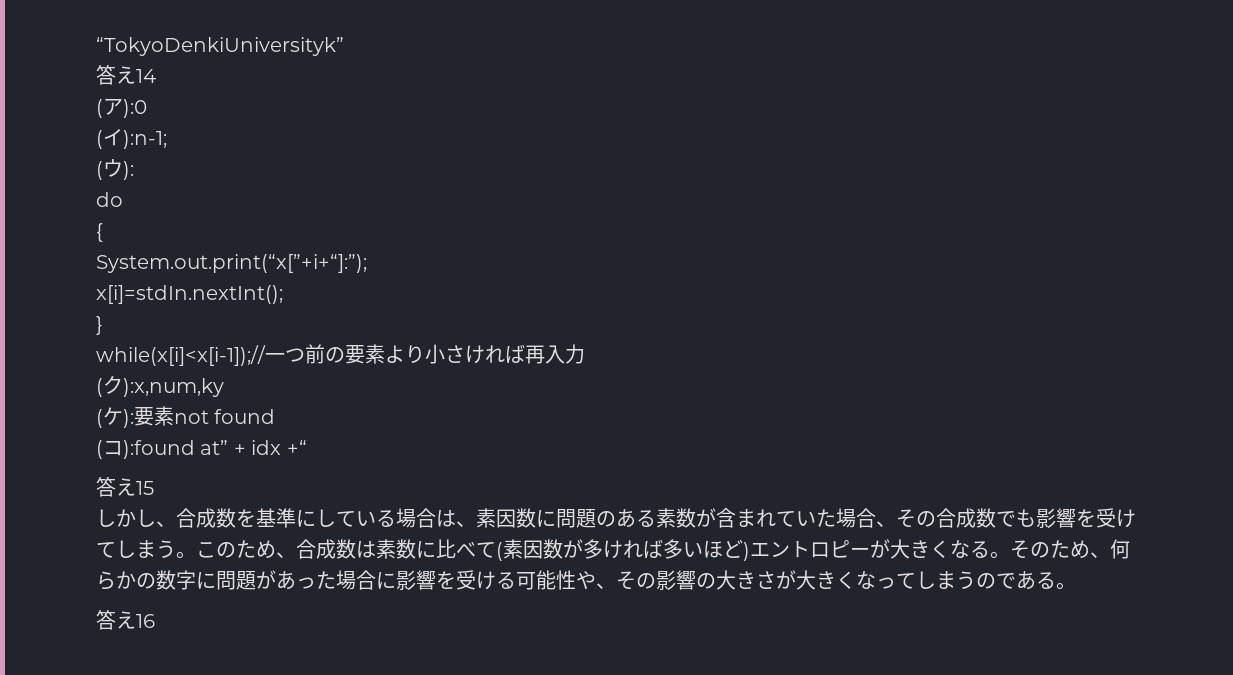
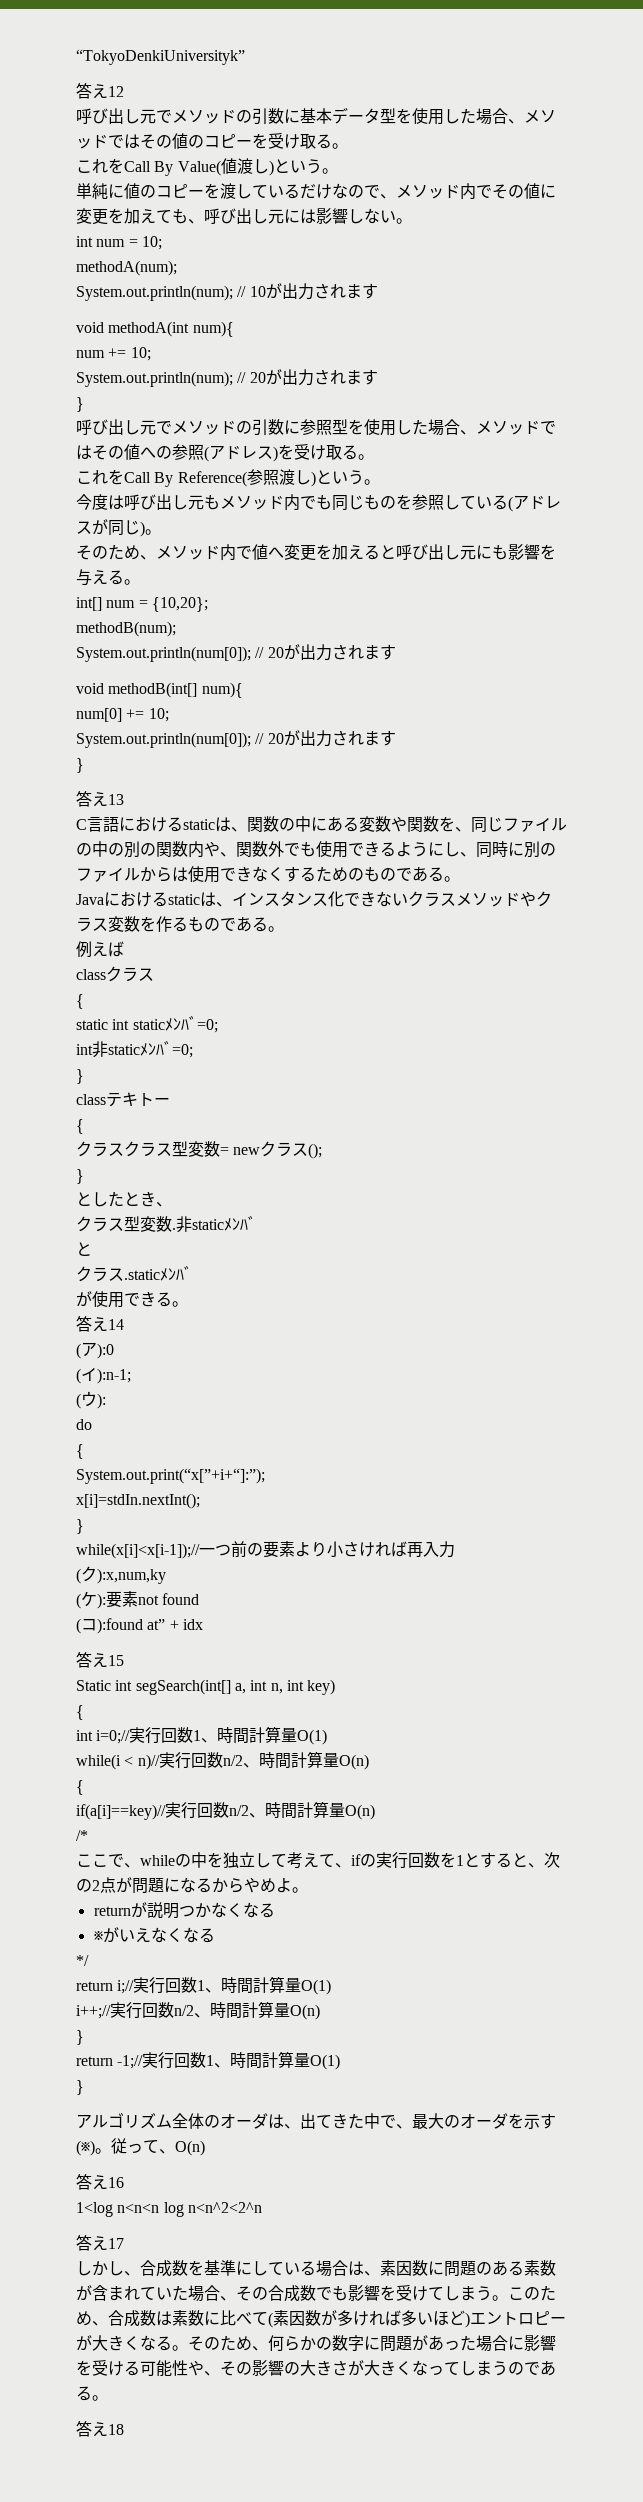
(344, 46) none -> [76,83,124,99] [76,107,556,125] [76,133,348,149] [76,158,338,176] [76,183,556,200] [76,208,412,225] [76,236,162,250] [76,260,177,276] [76,283,378,301] [76,321,234,337] [76,347,151,361] [76,369,378,387] [76,397,84,412] [76,419,556,436] [76,444,374,462] [76,469,380,487] [76,494,561,512] [76,519,161,537] [76,544,556,561] [76,569,140,586] [76,597,208,612] [76,621,176,637] [76,644,396,662] [76,682,243,698] [76,708,169,722] [76,730,396,748] [76,758,84,773] [76,791,124,807] [76,816,567,833] [76,841,556,858] [76,866,460,883] [76,891,552,907] [76,916,284,932] [76,941,124,958] [76,966,154,982] [76,994,84,1009] [76,1016,218,1033] [76,1041,193,1058] [76,1069,84,1084] [76,1092,170,1107] [76,1119,84,1134] [76,1141,323,1159] [76,1169,84,1184] [76,1191,172,1207] [76,1216,256,1233] [76,1242,92,1256] [76,1266,192,1282] [76,1291,188,1308] // 答え12 // 呼び出し元でメソッドの引数に基本データ型を使用した場合、メソッドではその値のコピーを受け取る。 // これをCall By Value(値渡し)という。 // 単純に値のコピーを渡しているだけなので、メソッド内でその値に変更を加えても、呼び出し元には影響しない。 // int num = 10; // methodA(num); // System.out.println(num); // 10が出力されます // void methodA(int num){ // num += 10; // System.out.println(num); // 20が出力されます // } // 呼び出し元でメソッドの引数に参照型を使用した場合、メソッドではその値への参照(アドレス)を受け取る。 // これをCall By Reference(参照渡し)という。 // 今度は呼び出し元もメソッド内でも同じものを参照している(アドレスが同じ)。 // そのため、メソッド内で値へ変更を加えると呼び出し元にも影響を与える。 // int[] num = {10,20}; // methodB(num); // System.out.println(num[0]); // 20が出力されます // void methodB(int[] num){ // num[0] += 10; // System.out.println(num[0]); // 20が出力されます // } // 答え13 // C言語におけるstaticは、関数の中にある変数や関数を、同じファイルの中の別の関数内や、関数外でも使用できるようにし、同時に別のファイルからは使用できなくするためのものである。 // Javaにおけるstaticは、インスタンス化できないクラスメソッドやクラス変数を作るものである。 // 例えば // classクラス // { // static int staticﾒﾝﾊﾞ=0; // int非staticﾒﾝﾊﾞ=0; // } // classテキトー // { // クラスクラス型変数= newクラス(); // } // としたとき、 // クラス型変数.非staticﾒﾝﾊﾞ // と // クラス.staticﾒﾝﾊﾞ // が使用できる。
[286,440,307,455] +“ -> (203, 1624) none
(154, 488) none -> [76,1679,336,1695] [76,1705,84,1720] [76,1726,328,1745] [76,1751,369,1770] [76,1780,84,1795] [76,1801,375,1820] [76,1830,88,1841] [76,1852,560,1869] [76,1877,308,1894] [93,1902,275,1919] [93,1927,215,1943] [76,1955,89,1966] [76,1976,332,1995] [76,2001,320,2020] [76,2030,84,2045] [76,2051,341,2070] [76,2080,84,2095] [76,2112,556,2129] [76,2138,205,2156] [76,2174,124,2190] [76,2202,262,2217] [76,2235,124,2251] // Static int segSearch(int[] a, int n, int key) // { // int i=0;//実行回数1、時間計算量O(1) // while(i < n)//実行回数n/2、時間計算量O(n) // { // if(a[i]==key)//実行回数n/2、時間計算量O(n) // /* // ここで、whileの中を独立して考えて、ifの実行回数を1とすると、次の2点が問題になるからやめよ。 // returnが説明つかなくなる // ※がいえなくなる // */ // return i;//実行回数1、時間計算量O(1) // i++;//実行回数n/2、時間計算量O(n) // } // return -1;//実行回数1、時間計算量O(1) // } // アルゴリズム全体のオーダは、出てきた中で、最大のオーダを示す(※)。従って、O(n) // 答え16 // 1<log n<n<n log n<n^2<2^n // 答え17
[136,614,155,628] 16 -> [108,2424,124,2435] 18

